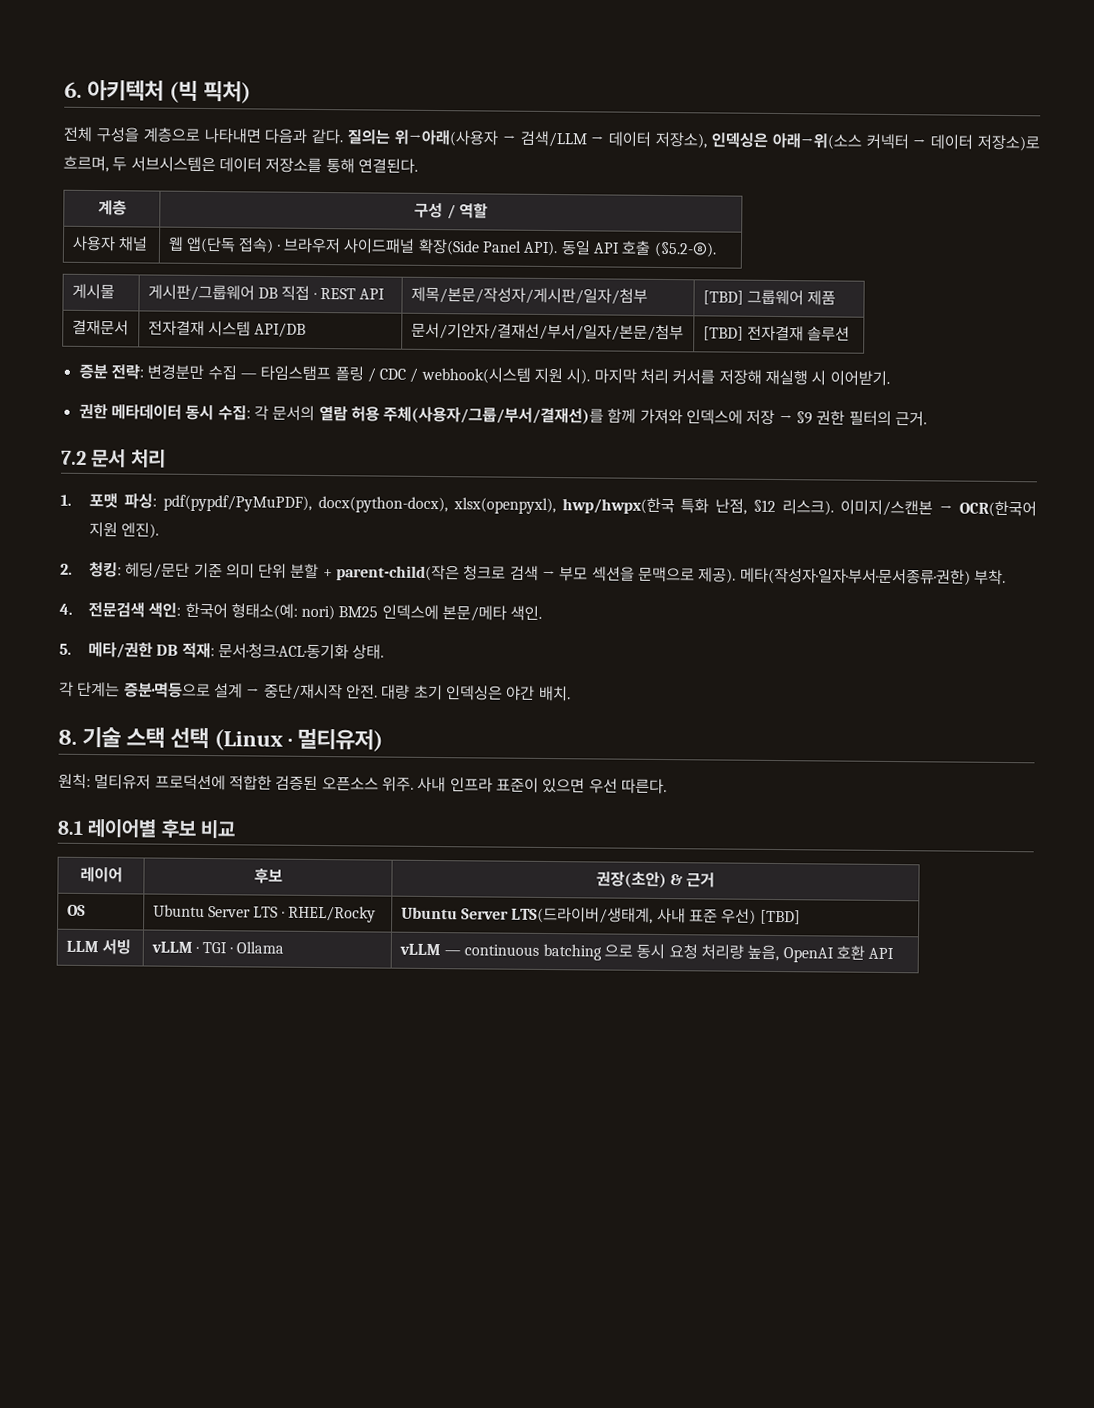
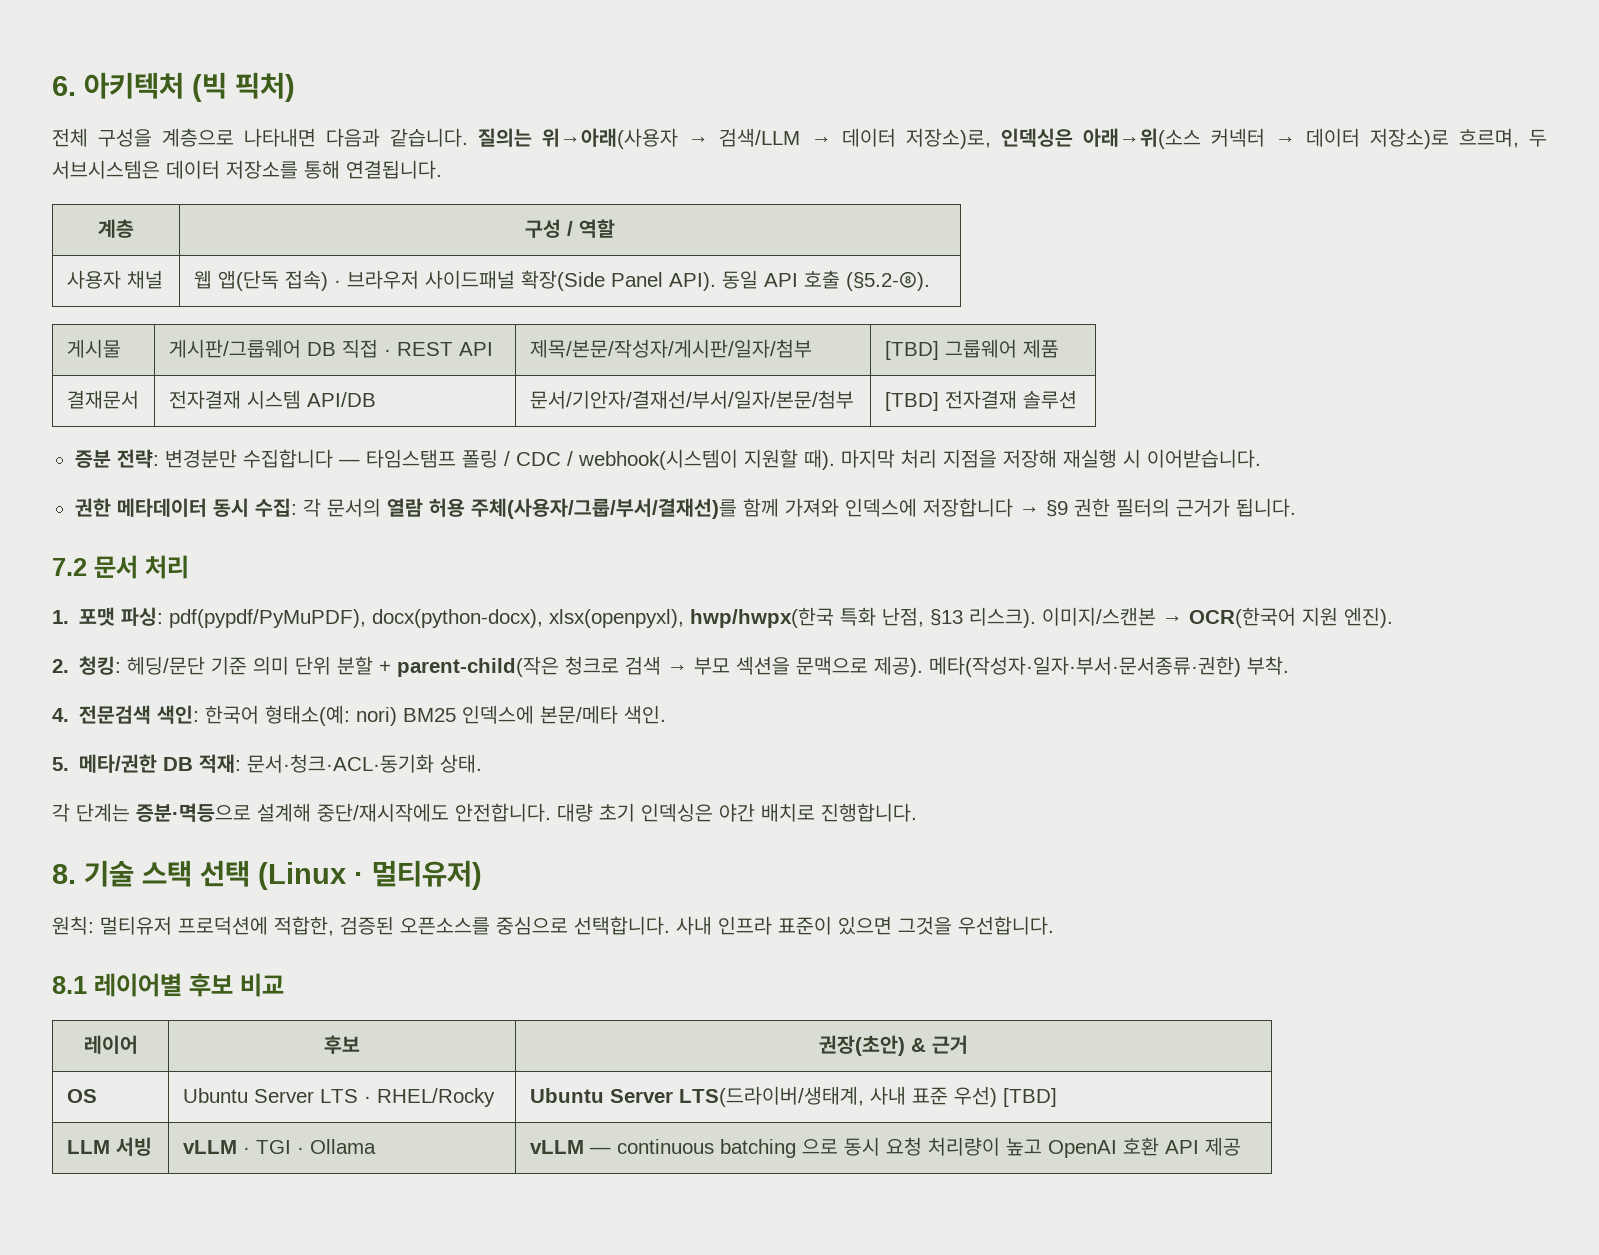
[311,128,345,145] 같다. -> [390,128,469,147] 같습니다.
[655,131,708,149] 저장소), -> [905,128,991,149] 저장소)로,
[357,158,418,174] 연결된다. -> [346,160,442,179] 연결됩니다.
[207,365,237,381] 수집 -> [242,449,333,468] 수집합니다
[420,366,591,385] webhook(시스템 지원 시). -> [577,449,835,470] webhook(시스템이 지원할 때).
[672,369,716,385] 커서를 -> [942,449,997,468] 지점을
[829,370,890,386] 이어받기. -> [1146,449,1261,468] 이어받습니다.
[746,409,776,425] 저장 -> [922,498,1013,517] 저장합니다
[895,411,928,427] 근거. -> [1175,498,1296,517] 근거가 됩니다.
[753,499,777,512] §12 -> [930,609,964,626] §13
[213,683,378,701] 설계 → 중단/재시작 안전. -> [257,803,551,822] 설계해 중단/재시작에도 안전합니다.
[538,685,571,702] 배치. -> [761,803,917,822] 배치로 진행합니다.
[228,775,414,792] 적합한 검증된 오픈소스 위주. -> [274,916,670,936] 적합한, 검증된 오픈소스를 중심으로 선택합니다.
[588,778,667,795] 우선 따른다. -> [898,916,1054,935] 그것을 우선합니다.
[700,944,780,962] 처리량 높음, -> [927,1137,1042,1156] 처리량이 높고
(895, 953) none -> [1204,1137,1241,1156] 제공

